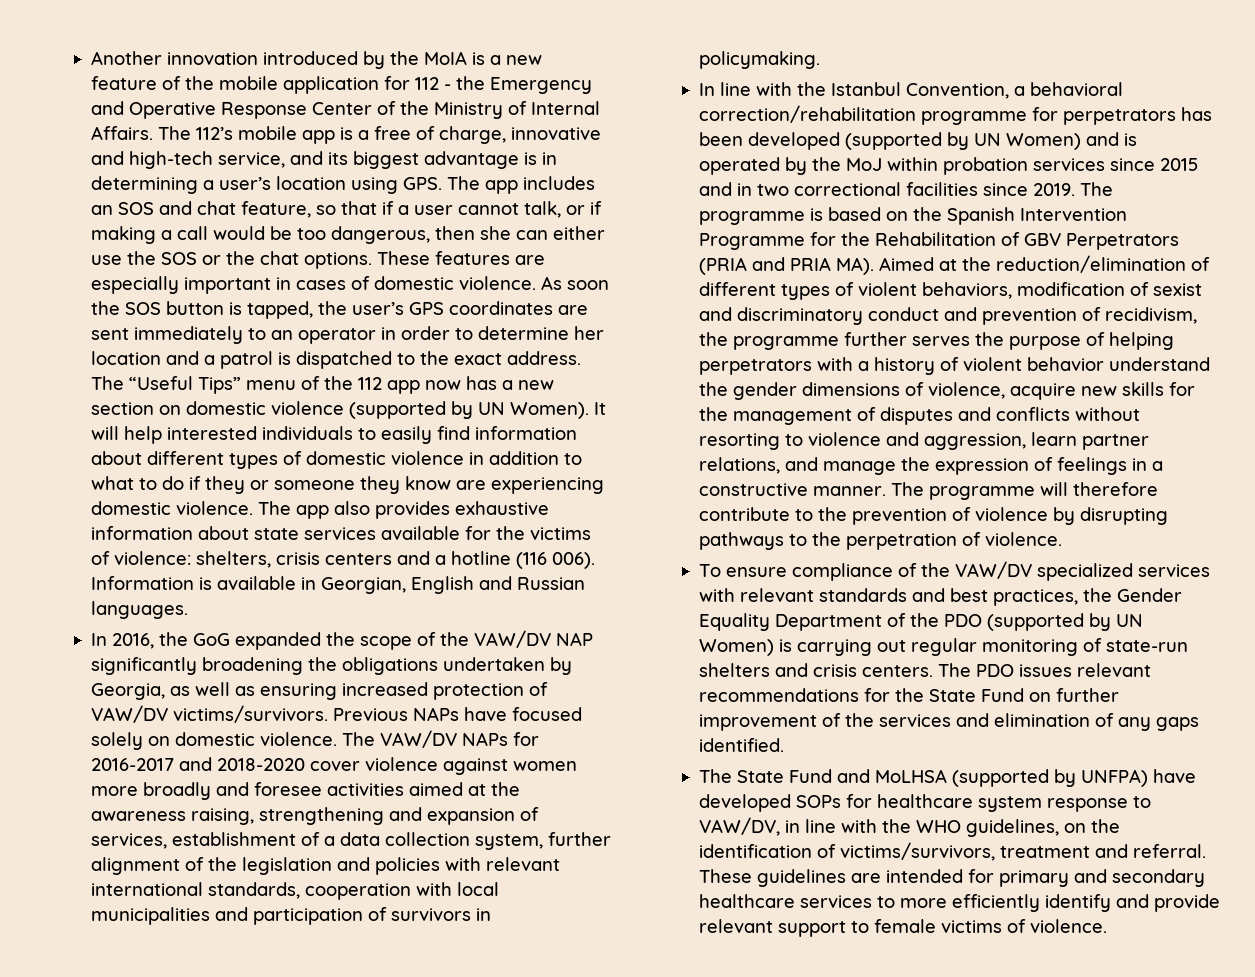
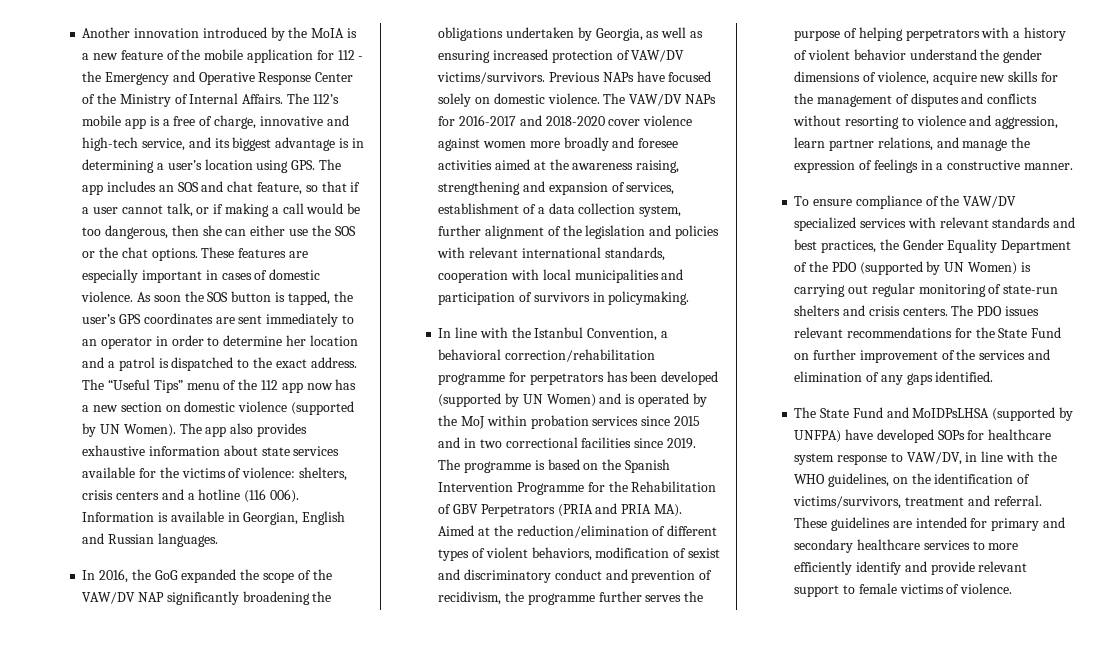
[593,402,606,415] [90,426,577,444] [90,451,582,469] [90,476,604,494] [90,501,253,515] It will help interested individuals to easily find information about different types of domestic violence in addition to what to do if they or someone they know are experiencing domestic violence. -> (176, 430) none
[890,482,1158,500] [698,507,1168,525] [698,532,1062,550] The programme will therefore contribute to the prevention of violence by disrupting pathways to the perpetration of violence. -> (1073, 166) none
[874,769,947,783] MoLHSA -> [912,408,990,418] MoIDPsLHSA

